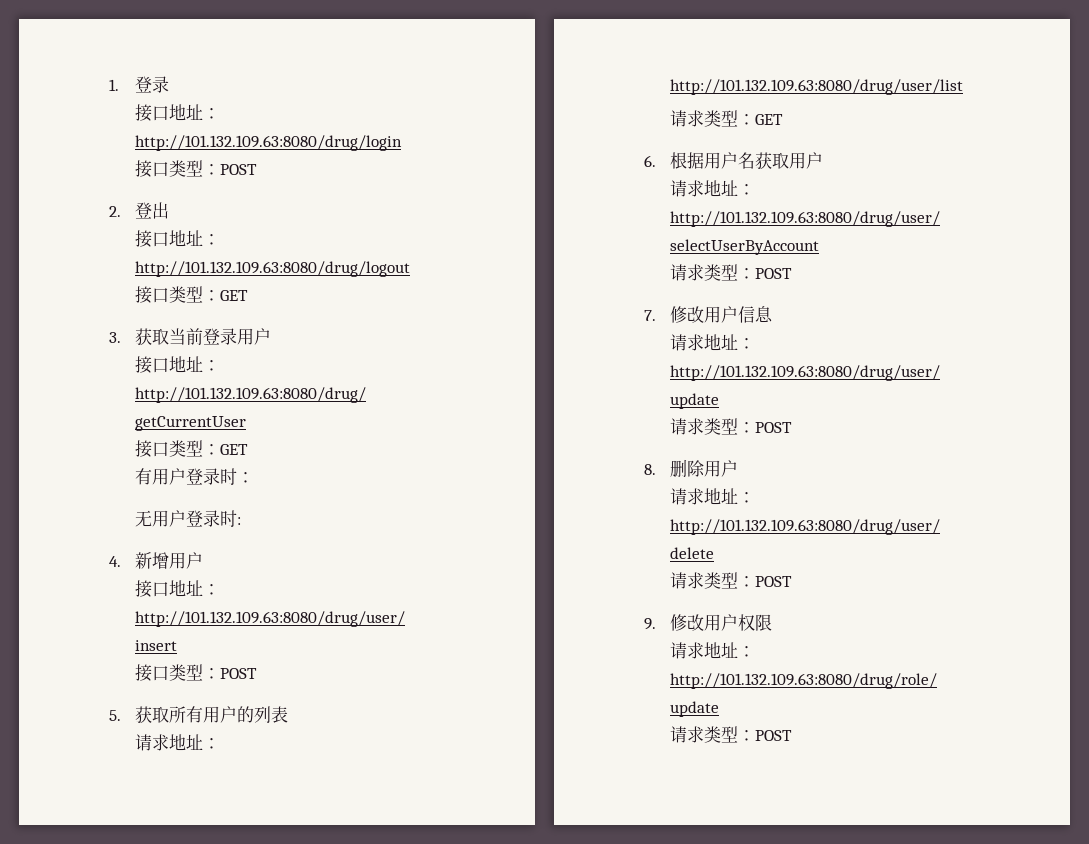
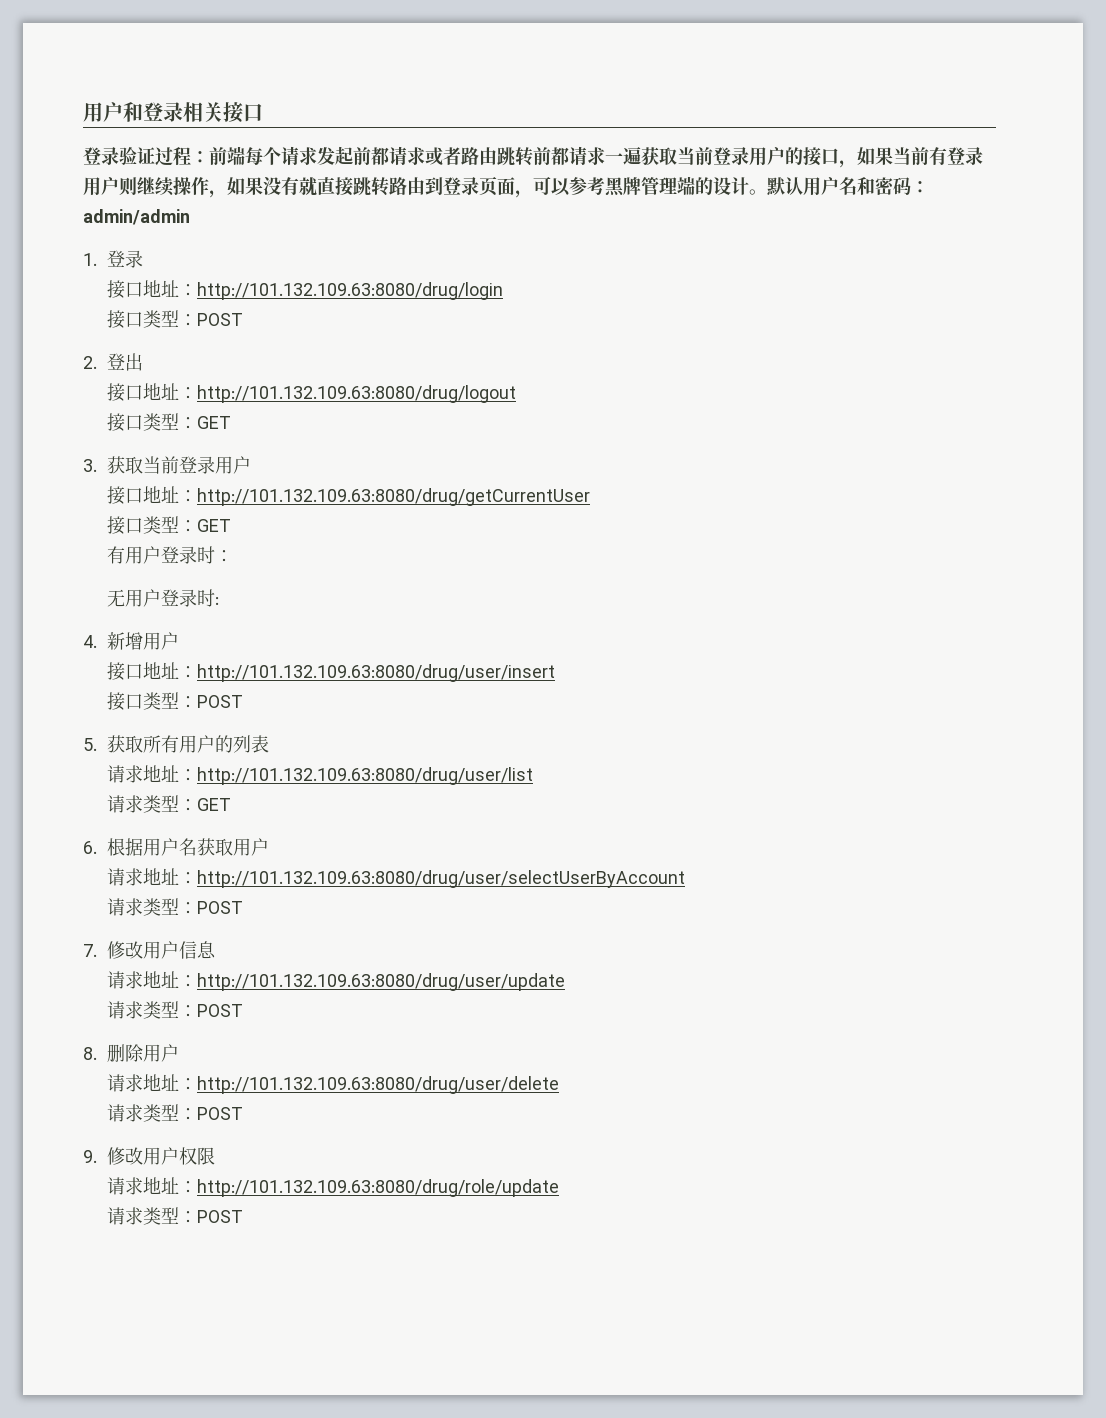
(109, 85) none -> [83,102,263,123] [83,146,983,168] [83,176,929,198] [83,209,190,225] 用户和登录相关接口 // 登录验证过程：前端每个请求发起前都请求或者路由跳转前都请求一遍获取当前登录用户的接口，如果当前有登录用户则继续操作，如果没有就直接跳转路由到登录页面，可以参考黑牌管理端的设计。默认用户名和密码：admin/admin //

